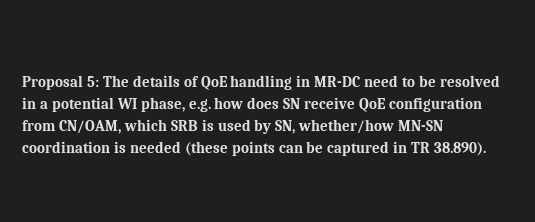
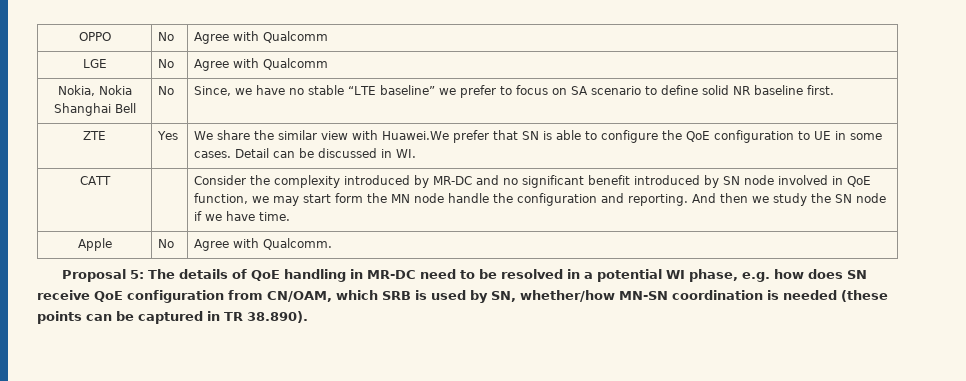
(22, 82) none -> [78,32,111,41] [158,32,175,41] [194,31,329,44] [82,59,107,68] [158,59,175,68] [194,58,329,71] [57,85,132,96] [53,103,136,116] [158,86,175,95] [194,85,835,98] [83,131,106,140] [157,131,179,140] [194,130,883,143] [194,148,417,158] [79,176,111,185] [194,175,872,188] [194,193,887,206] [194,211,291,221] [77,238,112,251] [158,239,175,248] [194,238,333,251] OPPO | No | Agree with Qualcomm // LGE | No | Agree with Qualcomm // Nokia, Nokia Shanghai Bell | No | Since, we have no stable “LTE baseline” we prefer to focus on SA scenario to define solid NR baseline first. // ZTE | Yes | We share the similar view with Huawei.We prefer that SN is able to configure the QoE configuration to UE in some cases. Detail can be discussed in WI. // CATT | | Consider the complexity introduced by MR-DC and no significant benefit introduced by SN node involved in QoE function, we may start form the MN node handle the configuration and reporting. And then we study the SN node if we have time. // Apple | No | Agree with Qualcomm. //

